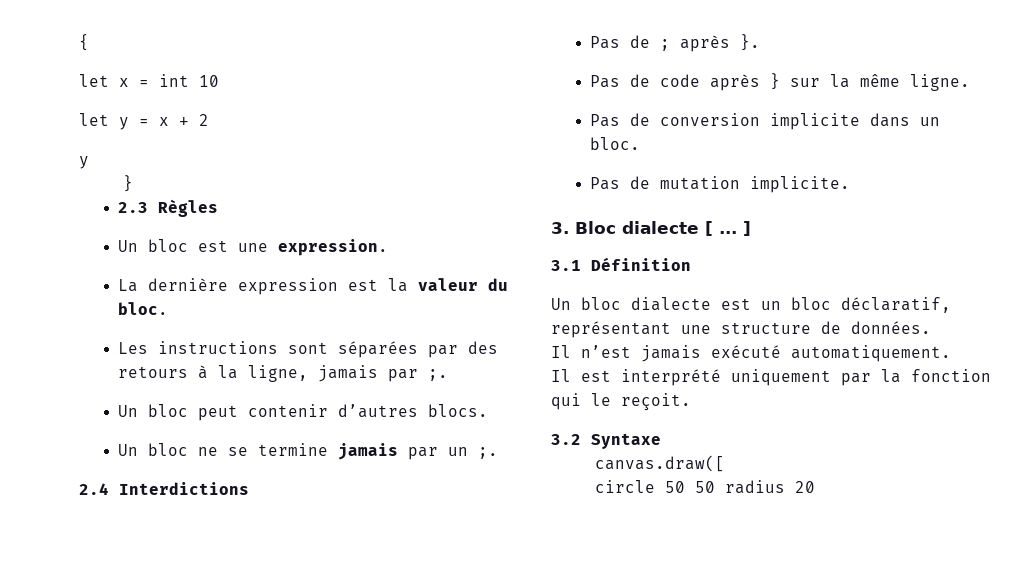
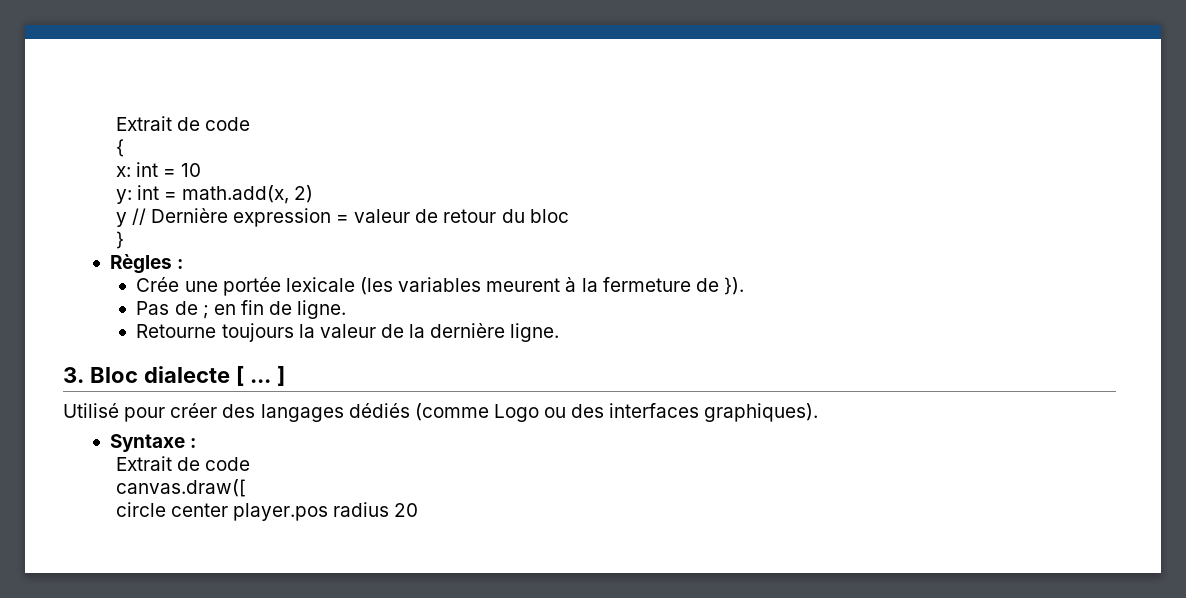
[79,34,89,51] [79,74,219,87] [79,113,209,130] [79,156,89,169] { // let x = int 10 // let y = x + 2 // y -> [115,116,250,131] [115,139,124,157] [115,162,201,177] [115,185,314,204] [115,208,569,227] Extrait de code // { // x: int = 10 // y: int = math.add(x, 2) // y // Dernière expression = valeur de retour du bloc
[118,202,149,213] 2.3 -> (124, 240) none
[118,239,389,256] [118,278,509,295] [118,302,169,315] [118,341,499,358] [118,365,449,382] [118,404,489,421] [118,443,499,460] [79,482,249,495] [590,34,761,52] [590,73,971,91] [590,113,941,130] [590,137,641,150] [590,176,851,193] // Un bloc est une expression. // La dernière expression est la valeur du bloc. // Les instructions sont séparées par des retours à la ligne, jamais par ;. // Un bloc peut contenir d’autres blocs. // Un bloc ne se termine jamais par un ;. // 2.4 Interdictions // Pas de ; après }. // Pas de code après } sur la même ligne. // Pas de conversion implicite dans un bloc. // Pas de mutation implicite. -> [177,259,184,269] [136,277,744,296] [136,300,347,319] [136,323,560,342] : // Crée une portée lexicale (les variables meurent à la fermeture de }). // Pas de ; en fin de ligne. // Retourne toujours la valeur de la dernière ligne.
[551,257,691,271] [551,297,951,313] [551,321,931,338] [551,345,951,362] [551,369,991,386] [551,393,691,411] [551,433,661,449] 3.1 Définition // Un bloc dialecte est un bloc déclaratif, représentant une structure de données. // Il n’est jamais exécuté automatiquement. // Il est interprété uniquement par la fonction qui le reçoit. // 3.2 Syntaxe -> [63,403,819,422] [110,434,197,452] [115,456,250,471] Utilisé pour créer des langages dédiés (comme Logo ou des interfaces graphiques). // Syntaxe : // Extrait de code
[665,481,716,493] 50 50 -> [170,503,328,521] center player.pos

